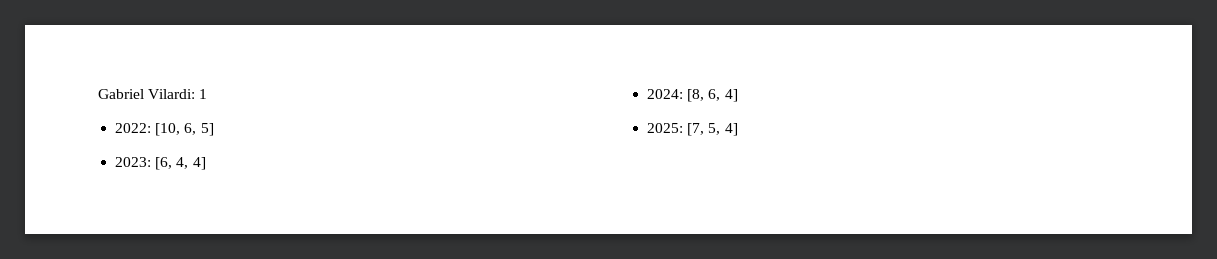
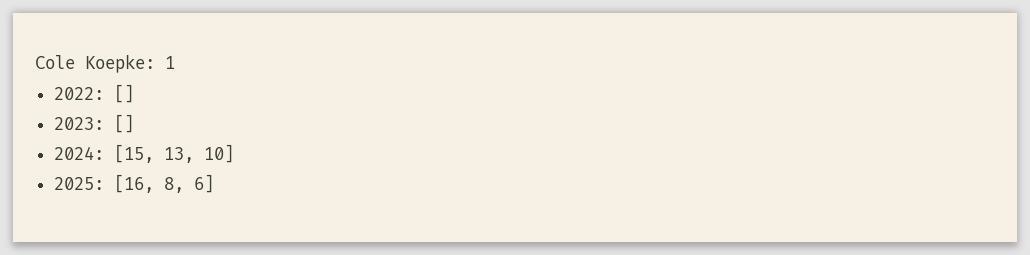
[98,89,196,99] Gabriel Vilardi: -> [35,54,155,73] Cole Koepke:
[155,123,214,136] [115,157,206,170] [647,89,738,102] [647,123,738,136] [10, 6, 5] // 2023: [6, 4, 4] // 2024: [8, 6, 4] // 2025: [7, 5, 4] -> [113,84,134,103] [53,114,134,133] [53,144,234,163] [53,174,214,193] [] // 2023: [] // 2024: [15, 13, 10] // 2025: [16, 8, 6]

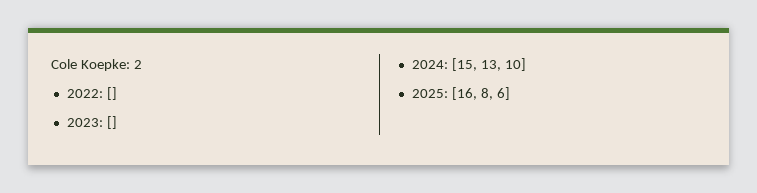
[165,56,175,69] 1 -> [133,60,142,69] 2

